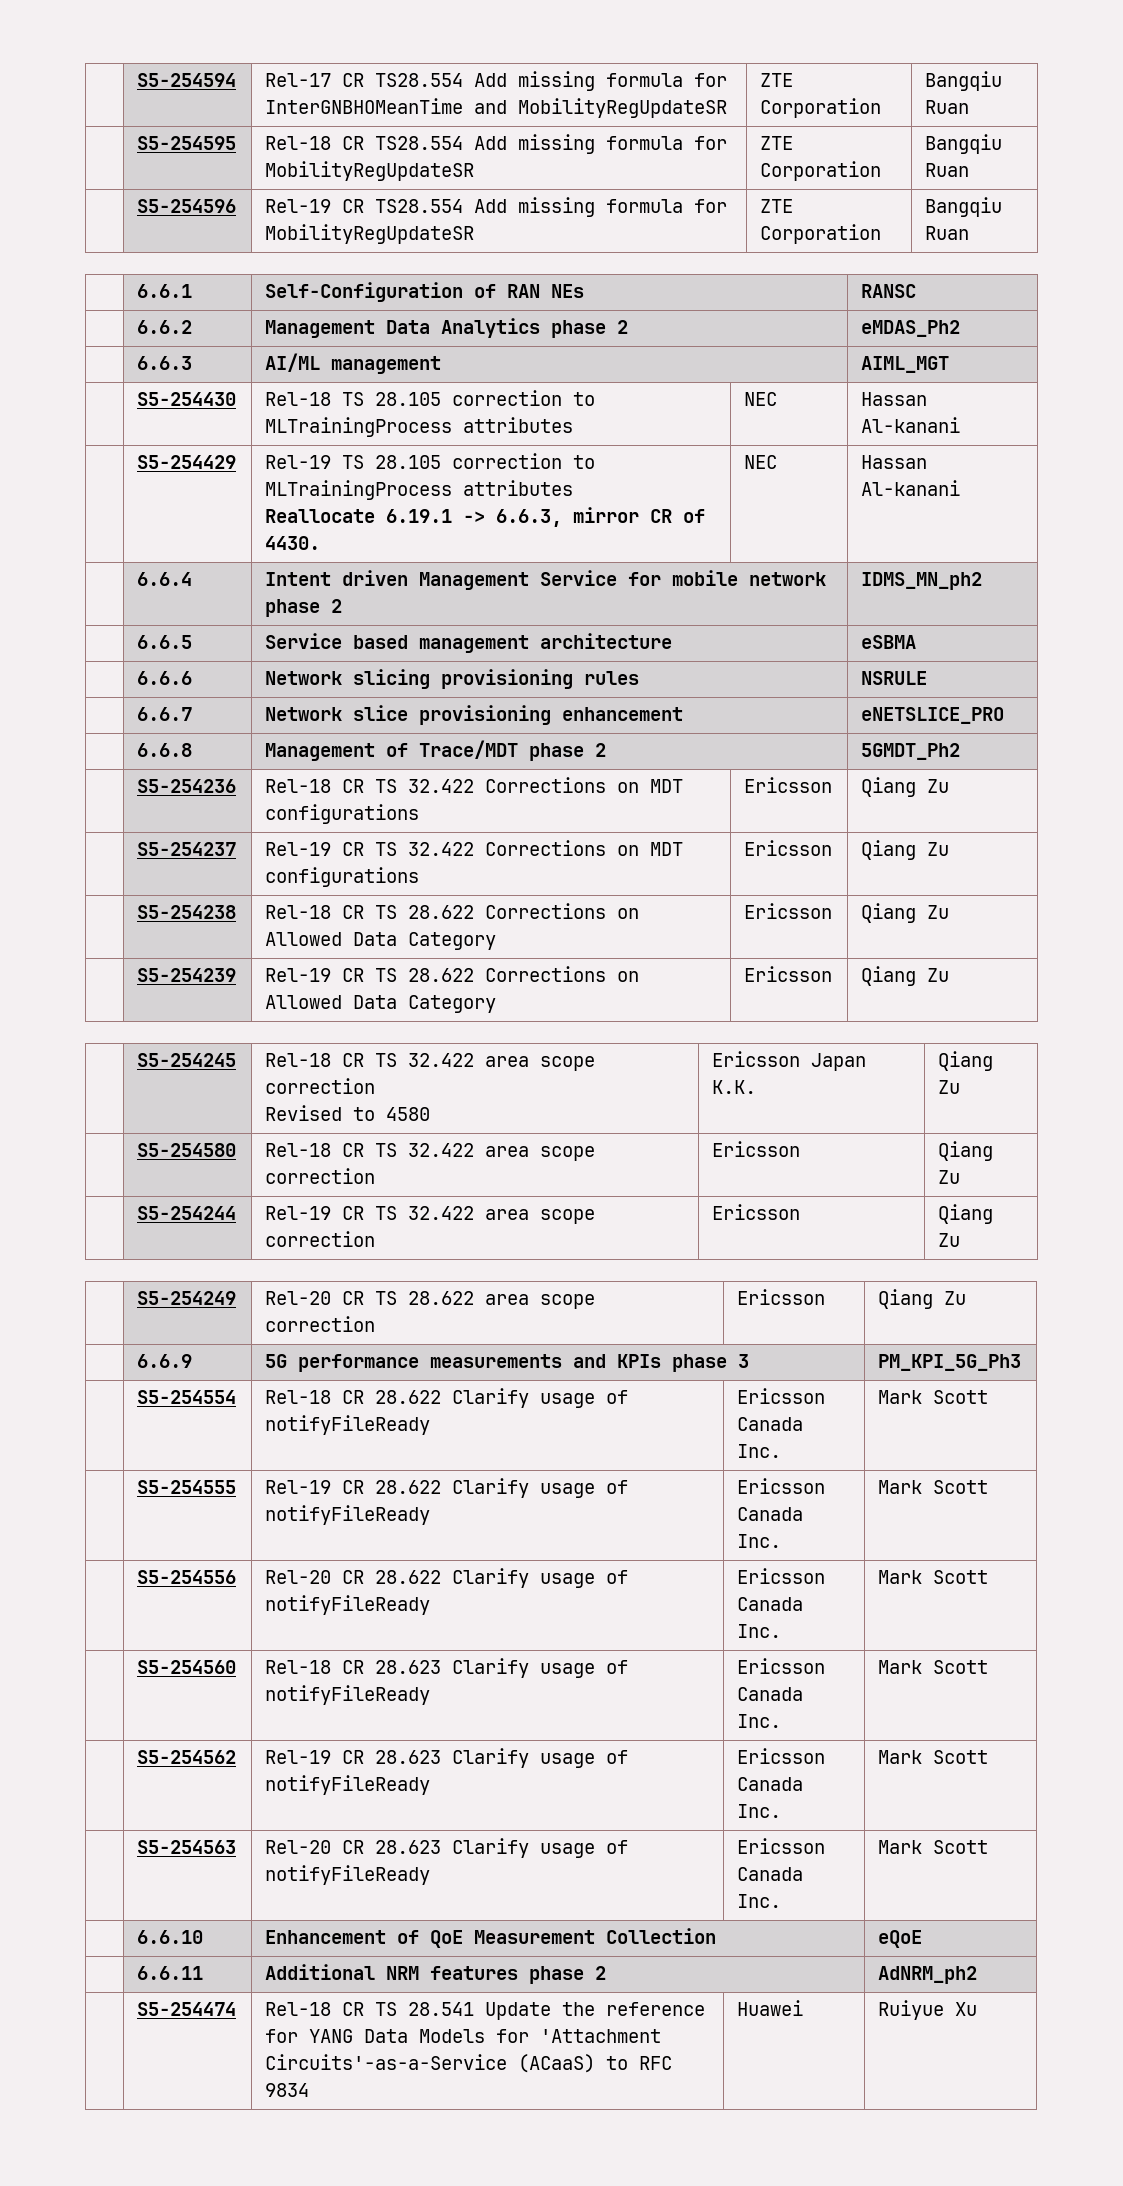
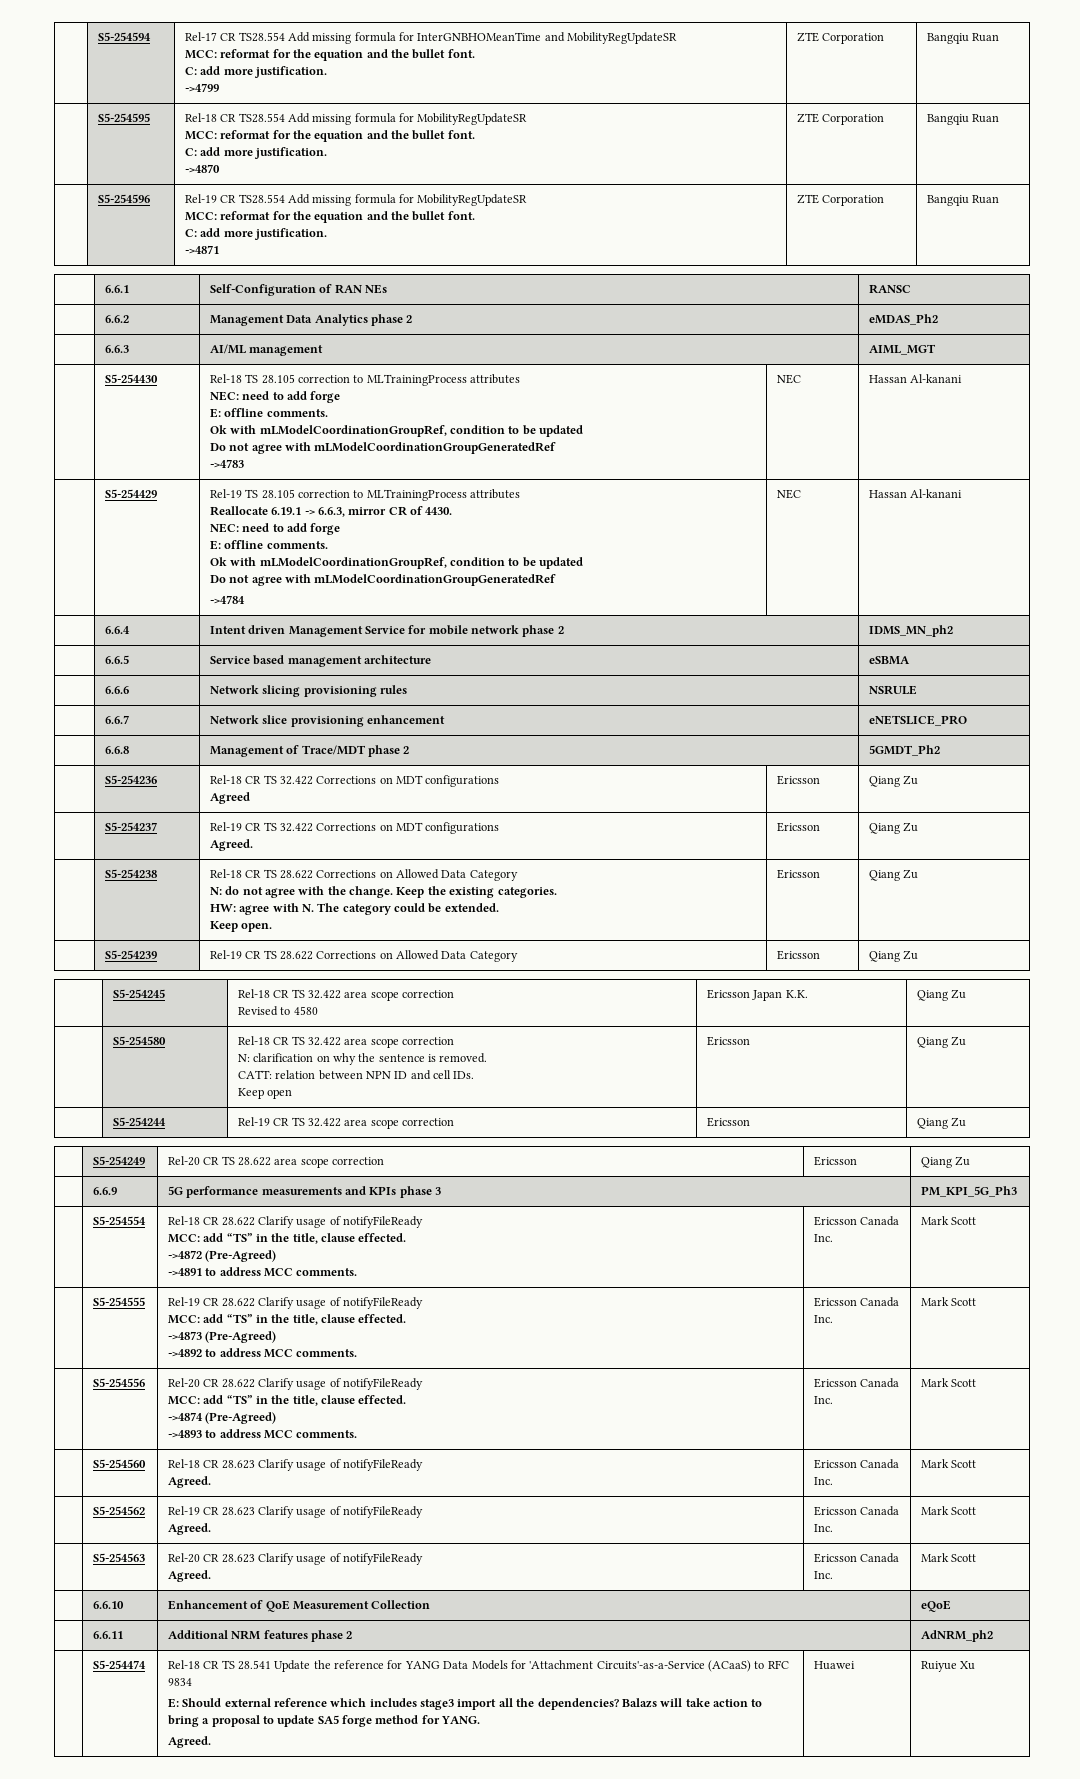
(728, 108) none -> [184,49,475,61] [184,66,327,78] [184,83,219,92] // MCC: reformat for the equation and the bullet font. // C: add more justification. // ->4799
(475, 171) none -> [184,130,475,142] [184,147,327,159] [184,164,220,173] // MCC: reformat for the equation and the bullet font. // C: add more justification. // ->4870
(475, 234) none -> [184,211,475,223] [184,228,327,240] [184,245,219,254] // MCC: reformat for the equation and the bullet font. // C: add more justification. // ->4871
(574, 425) none -> [209,391,341,403] [209,408,328,418] [209,425,584,437] [209,442,557,454] [209,459,244,468] // NEC: need to add forge // E: offline comments. // Ok with mLModelCoordinationGroupRef, condition to be updated // Do not agree with mLModelCoordinationGroupGeneratedRef // ->4783
(321, 543) none -> [209,523,341,535] [209,540,328,550] [209,557,584,569] [209,574,557,586] [209,595,245,604] // NEC: need to add forge // E: offline comments. // Ok with mLModelCoordinationGroupRef, condition to be updated // Do not agree with mLModelCoordinationGroupGeneratedRef // ->4784
(420, 814) none -> [209,792,250,804] // Agreed
(420, 877) none -> [209,839,253,851] // Agreed.
(497, 941) none -> [209,886,557,898] [209,903,499,915] [209,921,273,932] // N: do not agree with the change. Keep the existing categories. // HW: agree with N. The category could be extended. // Keep open.
(376, 1176) none -> [237,1053,488,1065] [237,1070,475,1080] [237,1088,293,1099] // N: clarification on why the sentence is removed. // CATT: relation between NPN ID and cell IDs. // Keep open
(431, 1425) none -> [167,1233,407,1244] [167,1250,277,1262] [167,1267,358,1277] // MCC: add “TS” in the title, clause effected. // ->4872 (Pre-Agreed) // ->4891 to address MCC comments.
(431, 1515) none -> [167,1314,407,1325] [167,1331,277,1343] [167,1348,358,1358] // MCC: add “TS” in the title, clause effected. // ->4873 (Pre-Agreed) // ->4892 to address MCC comments.
(431, 1605) none -> [167,1395,407,1406] [167,1412,277,1424] [167,1429,358,1439] // MCC: add “TS” in the title, clause effected. // ->4874 (Pre-Agreed) // ->4893 to address MCC comments.
(431, 1695) none -> [167,1476,211,1488] // Agreed.
(431, 1785) none -> [167,1523,211,1535] // Agreed.
(431, 1875) none -> [167,1570,211,1582] // Agreed.
(310, 2090) none -> [167,1698,763,1710] [167,1715,481,1727] [167,1736,211,1748] // E: Should external reference which includes stage3 import all the dependencies? Balazs will take action to bring a proposal to update SA5 forge method for YANG. // Agreed.

